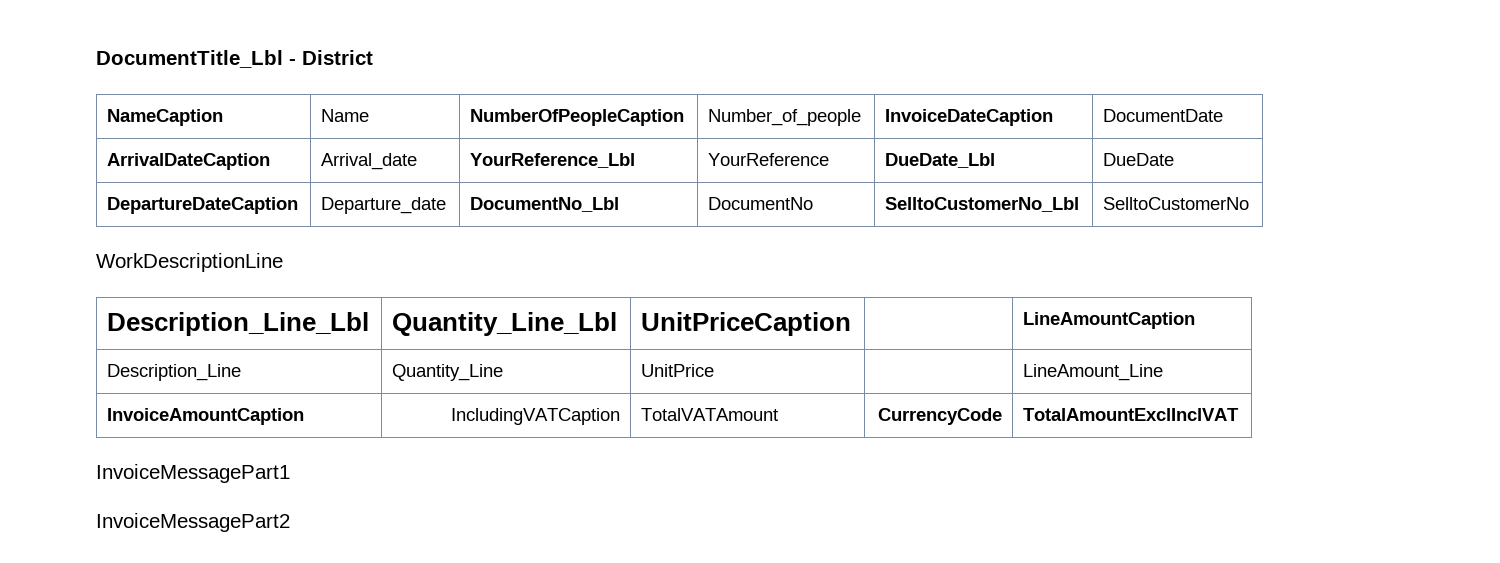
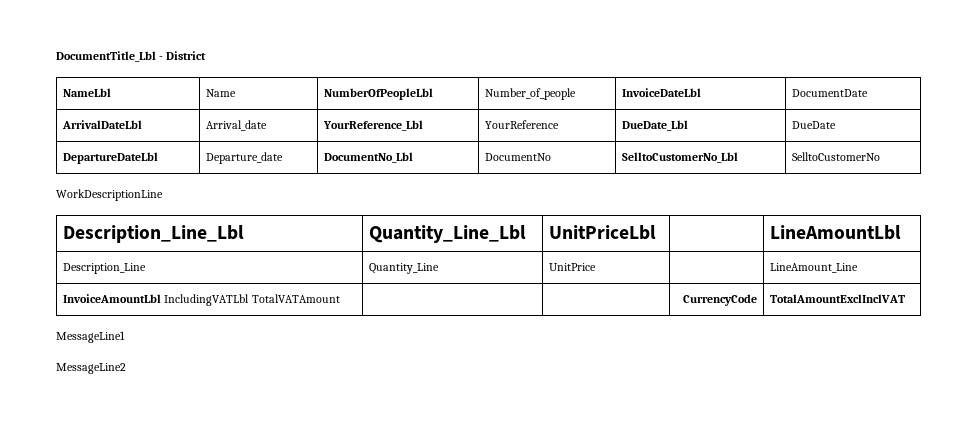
[107,109,224,126] NameCaption -> [63,88,112,97] NameLbl
[470,109,685,126] NumberOfPeopleCaption -> [324,88,434,100] NumberOfPeopleLbl
[885,109,1054,126] InvoiceDateCaption -> [622,88,702,97] InvoiceDateLbl
[107,153,271,170] ArrivalDateCaption -> [62,120,143,129] ArrivalDateLbl
[107,197,299,214] DepartureDateCaption -> [63,152,159,164] DepartureDateLbl
[641,312,852,336] [1023,312,1196,329] UnitPriceCaption | | LineAmountCaption -> [549,225,657,240] [770,225,902,240] UnitPriceLbl | | LineAmountLbl
[107,408,305,425] [450,408,620,425] [641,408,779,421] InvoiceAmountCaption | IncludingVATCaption | TotalVATAmount -> [63,294,340,306] InvoiceAmountLbl IncludingVATLbl TotalVATAmount | |
[96,464,290,483] [96,513,290,532] InvoiceMessagePart1 // InvoiceMessagePart2 -> [56,331,125,343] [56,363,126,374] MessageLine1 // MessageLine2

